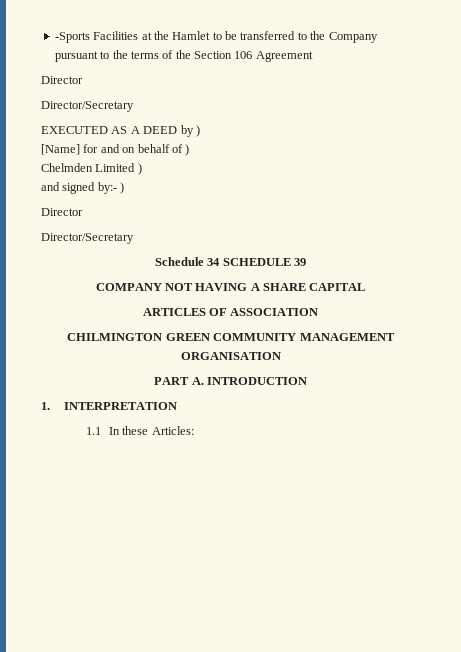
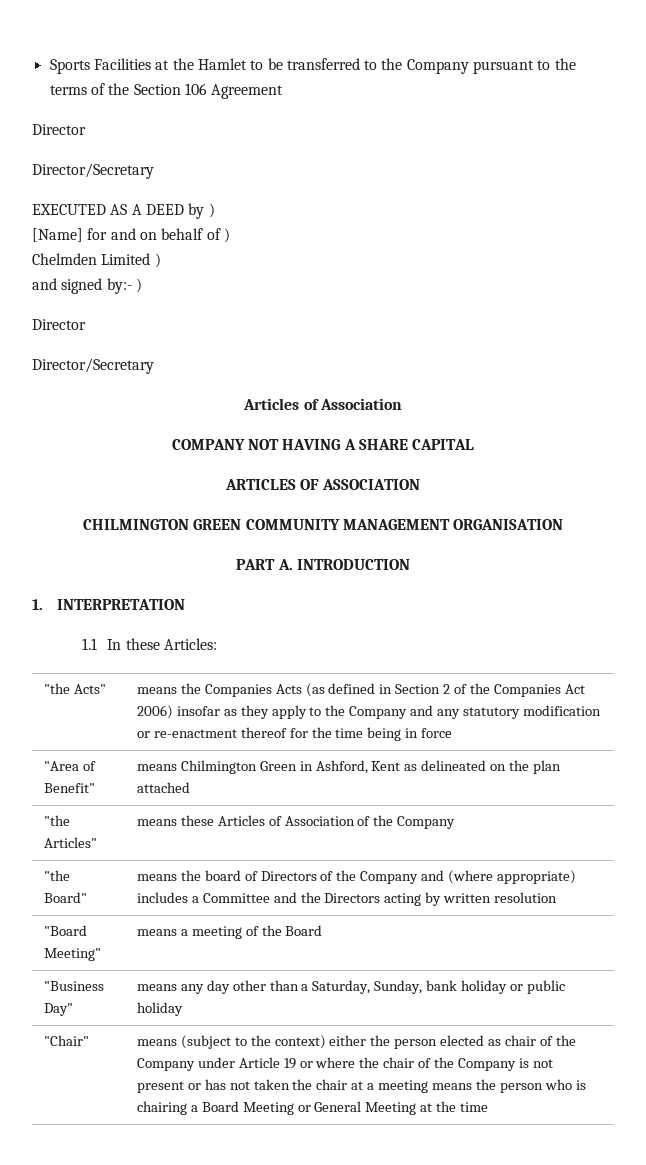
[54,32,90,43] -Sports -> [49,59,90,74] Sports
[154,257,307,266] Schedule 34 SCHEDULE 39 -> [243,398,402,410] Articles of Association
(194, 430) none -> [43,683,106,694] [136,683,585,697] [136,705,601,719] [136,727,453,741] [43,761,96,771] [43,783,95,793] [136,760,562,774] [136,782,190,793] [43,815,70,826] [43,837,97,848] [136,815,456,829] [43,870,70,881] [43,892,87,903] [136,870,577,884] [136,892,558,906] [43,925,87,936] [43,948,101,961] [136,925,323,939] [43,981,104,991] [43,1003,73,1016] [136,980,565,994] [136,1002,183,1016] [43,1035,89,1046] [136,1035,576,1049] [136,1057,553,1071] [136,1079,586,1093] [136,1101,489,1115] // "the Acts" | means the Companies Acts (as defined in Section 2 of the Companies Act 2006) insofar as they apply to the Company and any statutory modification or re-enactment thereof for the time being in force // "Area of Benefit" | means Chilmington Green in Ashford, Kent as delineated on the plan attached // "the Articles" | means these Articles of Association of the Company // "the Board" | means the board of Directors of the Company and (where appropriate) includes a Committee and the Directors acting by written resolution // "Board Meeting" | means a meeting of the Board // "Business Day" | means any day other than a Saturday, Sunday, bank holiday or public holiday // "Chair" | means (subject to the context) either the person elected as chair of the Company under Article 19 or where the chair of the Company is not present or has not taken the chair at a meeting means the person who is chairing a Board Meeting or General Meeting at the time

